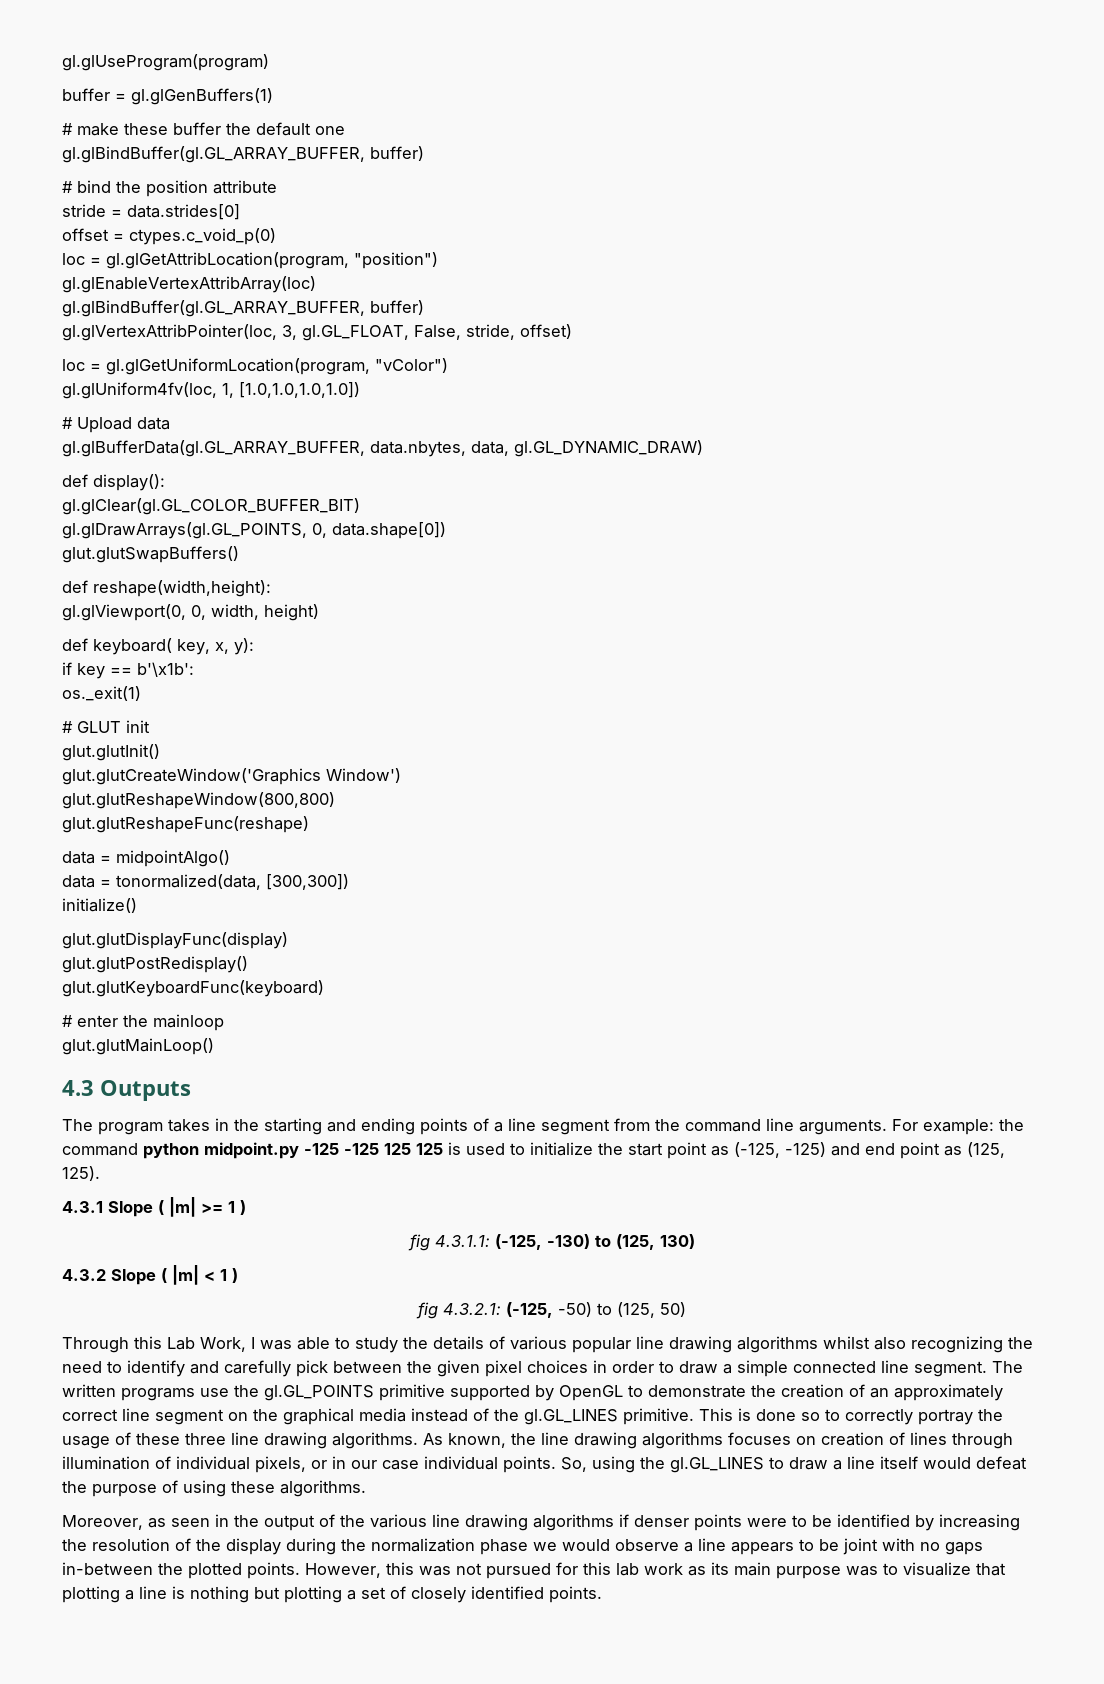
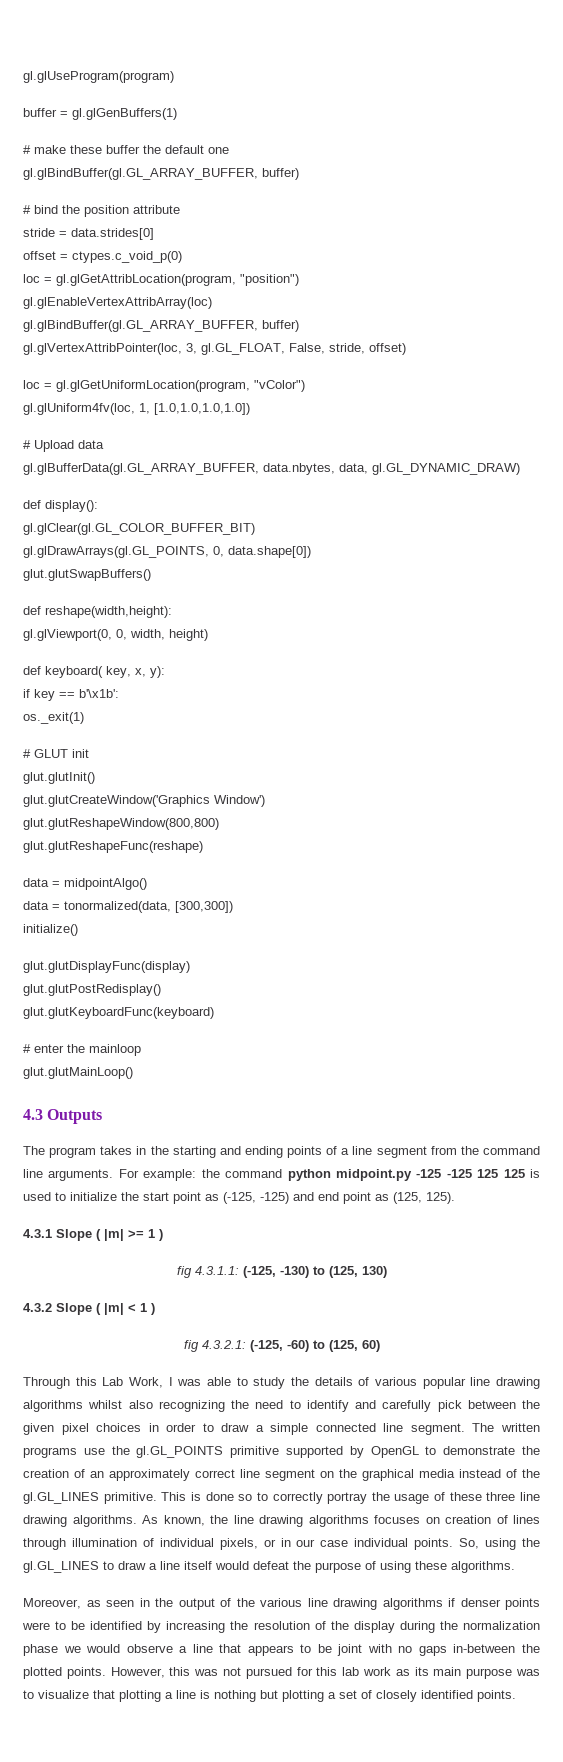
[558,1302,686,1318] -50) to (125, 50) -> [286,1340,380,1352] -60) to (125, 60)
(726, 1544) none -> [219,1644,242,1653] that

